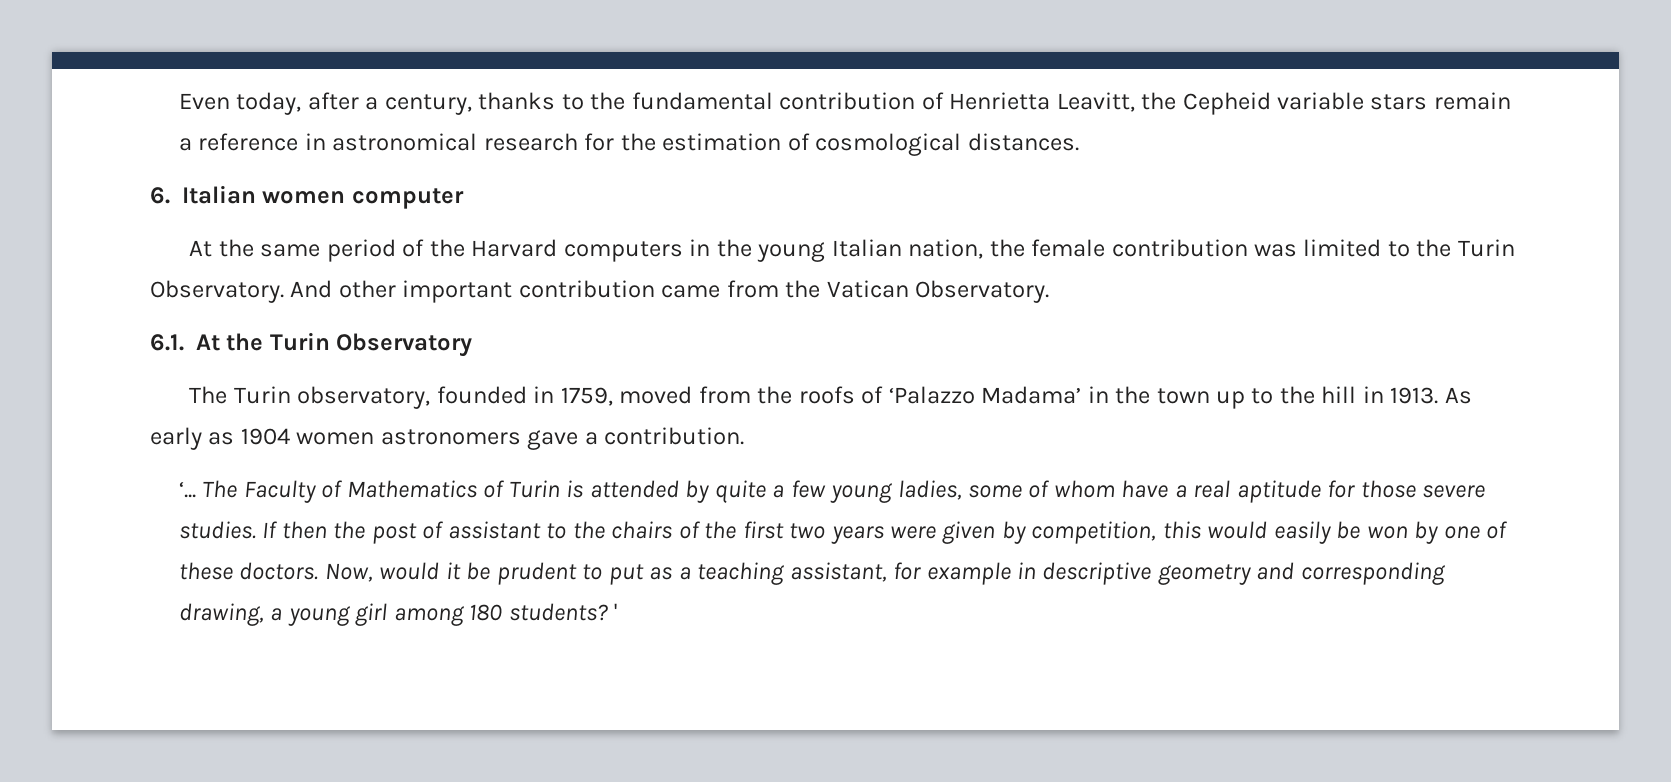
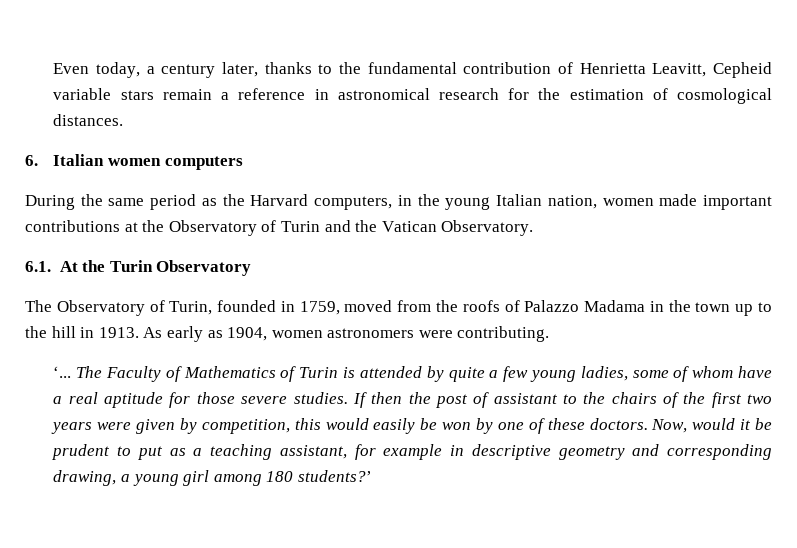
[307,92,472,115] after a century, -> [146,62,259,78] a century later,
[1141,92,1177,110] the -> (707, 70) none
[351,188,464,209] [189,240,213,257] computer // At -> [164,156,243,170] [25,195,75,210] computers // During
[402,239,425,257] of -> [201,198,217,206] as
[563,241,683,262] computers -> [314,196,393,210] computers,
[989,239,1515,257] [150,280,779,303] the female contribution was limited to the Turin Observatory. And other important contribution came from -> [602,194,773,210] [25,220,351,236] women made important contributions at the Observatory of Turin and
[233,386,431,409] Turin observatory, -> [56,300,213,316] Observatory of Turin,
[888,386,1082,404] ‘Palazzo Madama’ -> [524,300,646,312] Palazzo Madama
[240,428,290,445] 1904 -> [227,327,268,341] 1904,
[527,427,745,450] gave a contribution. -> [418,326,550,342] were contributing.
[508,603,618,621] students? ' -> [297,470,372,482] students?’

